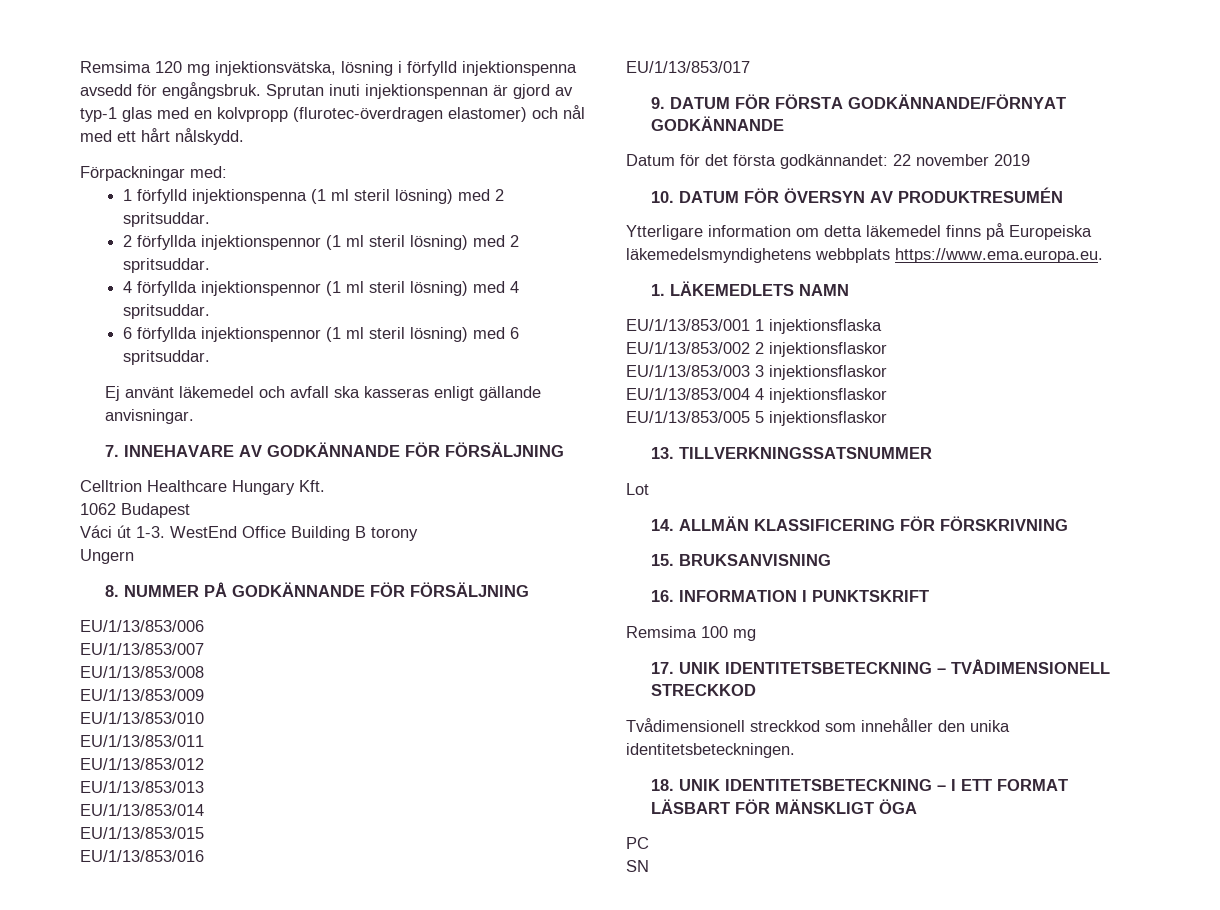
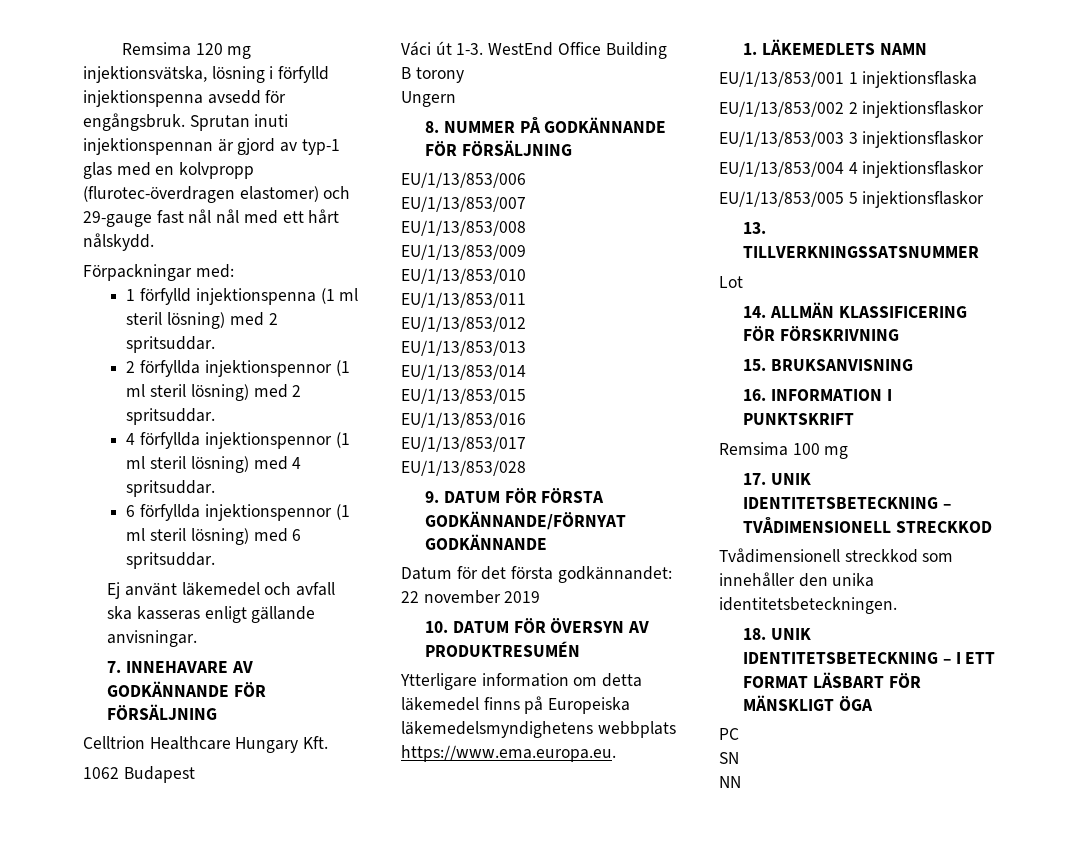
(558, 113) none -> [83,209,212,227] 29-gauge fast nål
(750, 67) none -> [401,460,526,476] // EU/1/13/853/028
(649, 866) none -> [719,776,741,788] // NN

